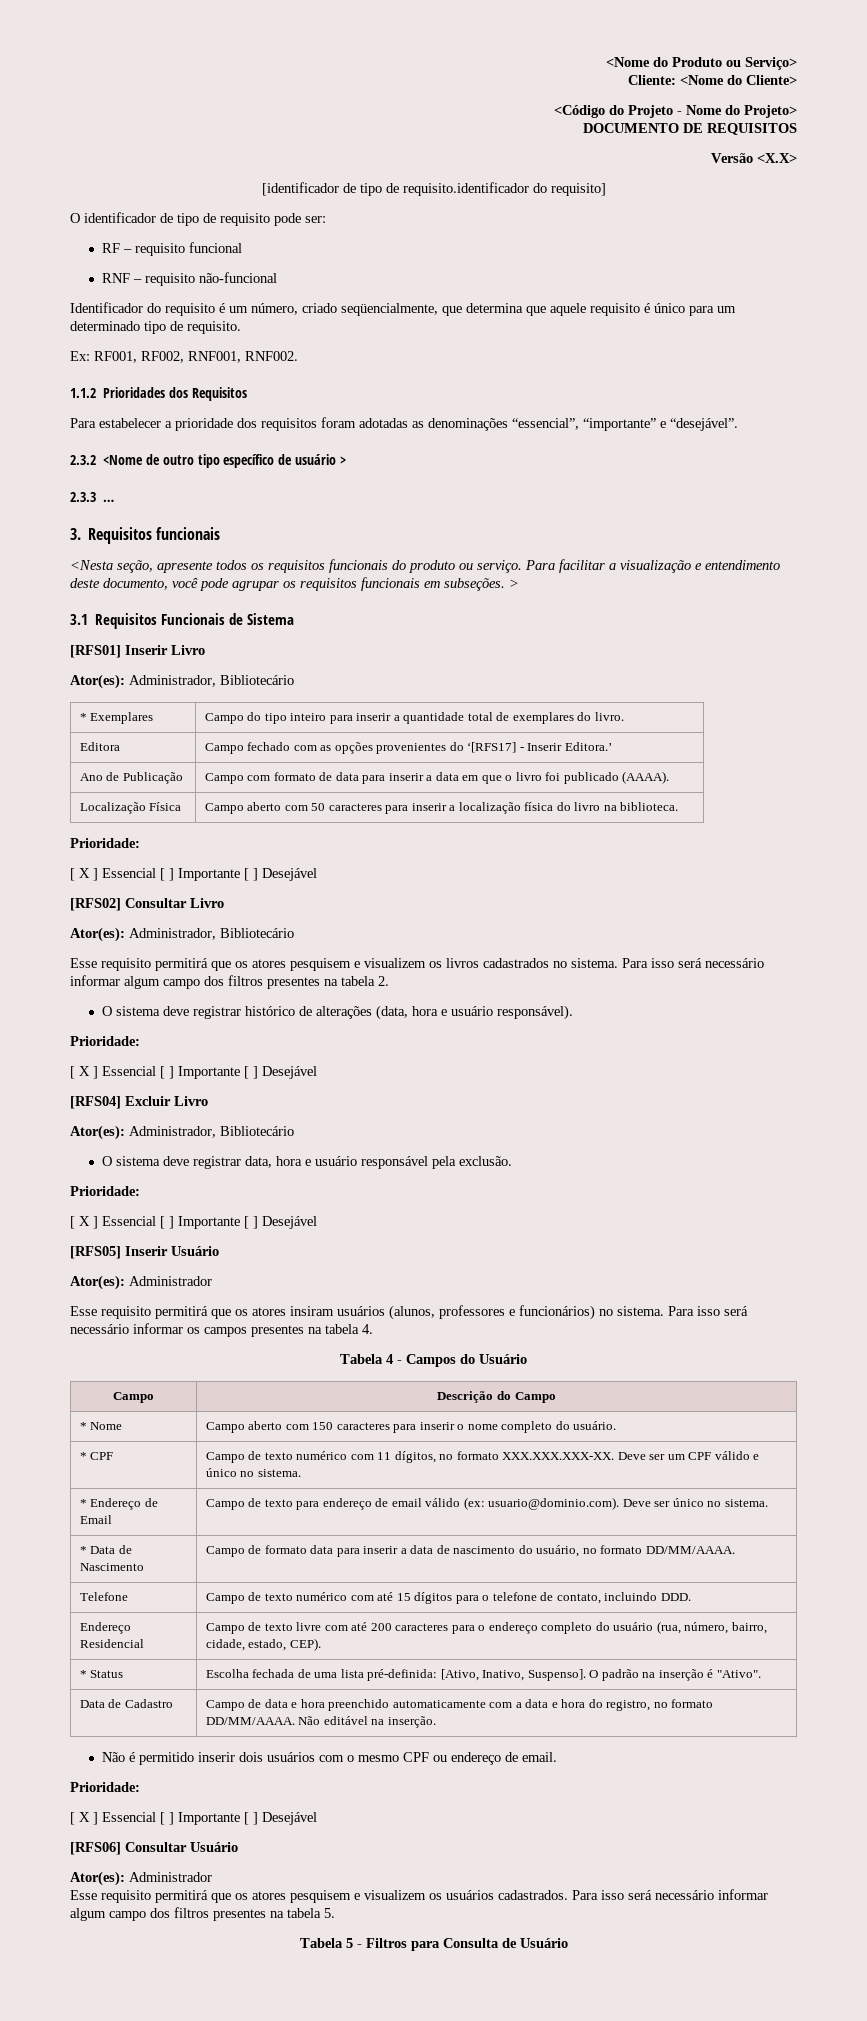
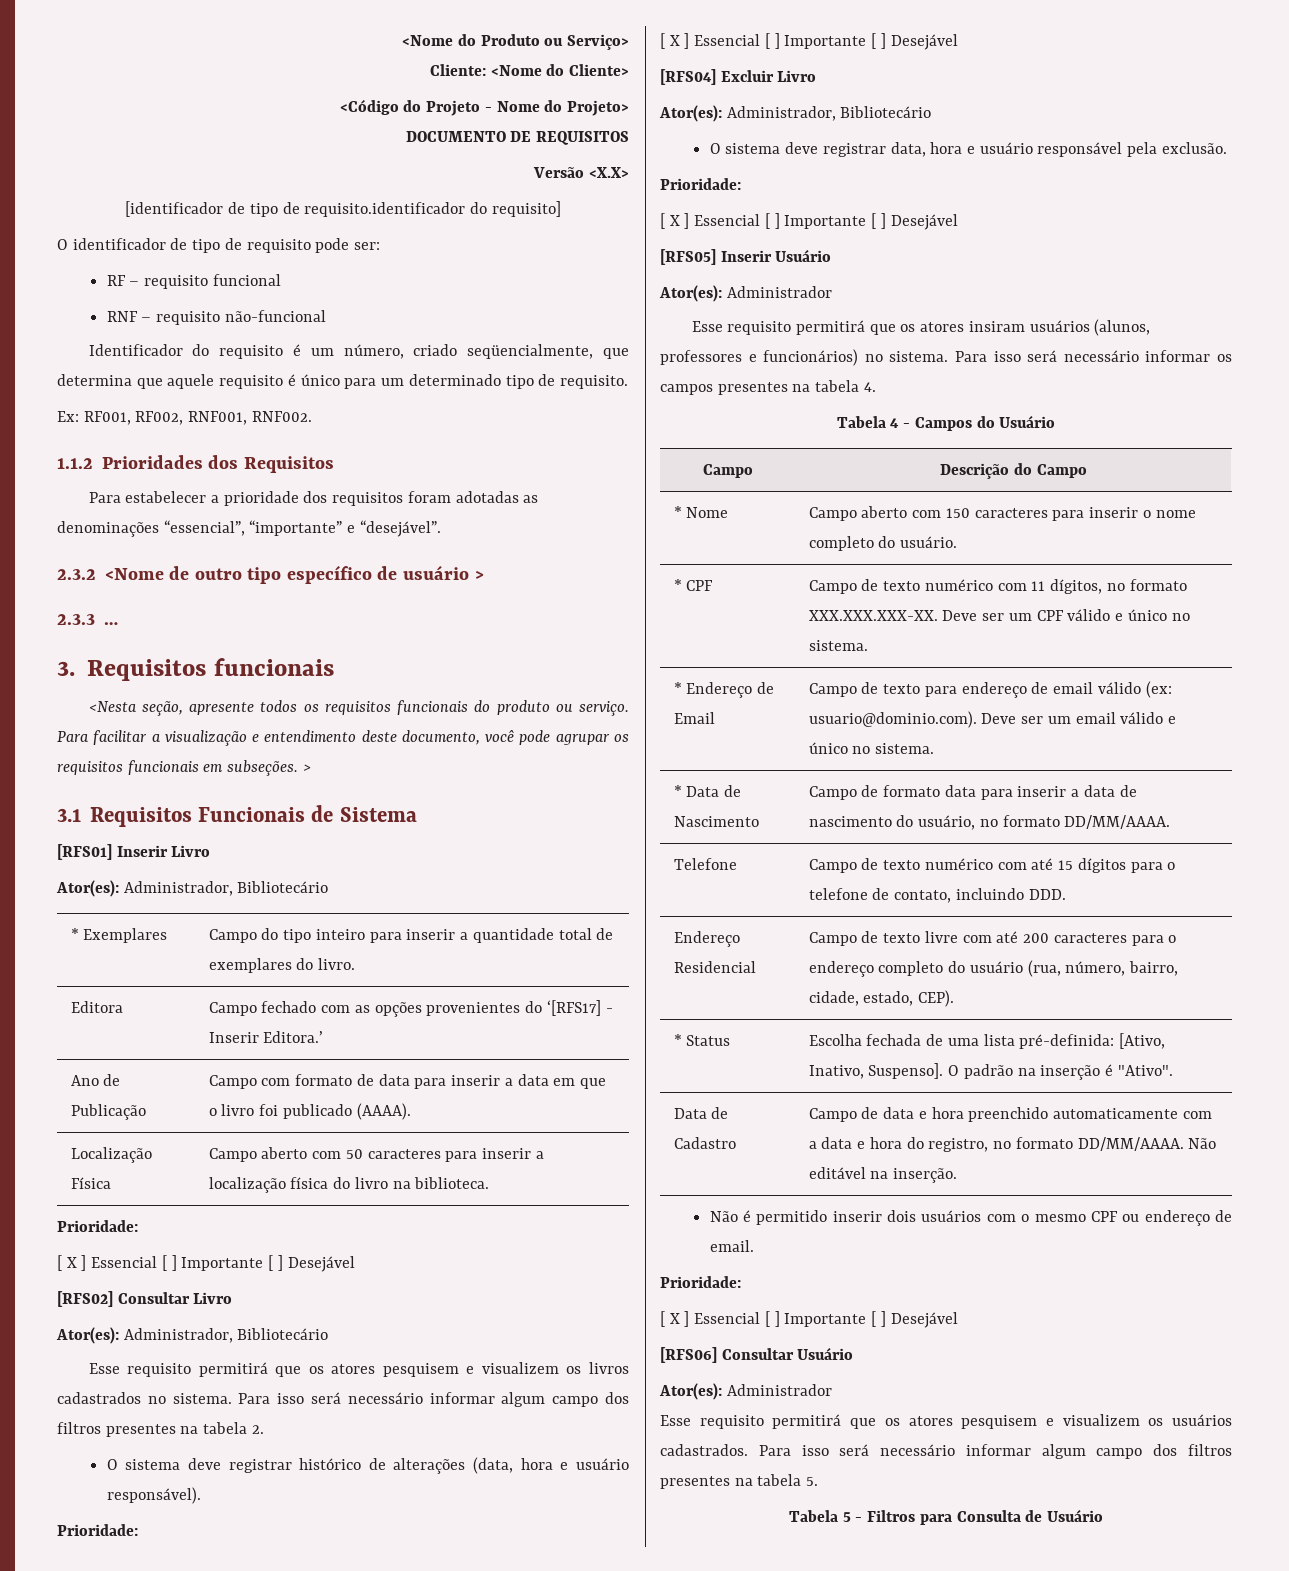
(671, 1504) none -> [1047,712,1177,724] um email válido e

